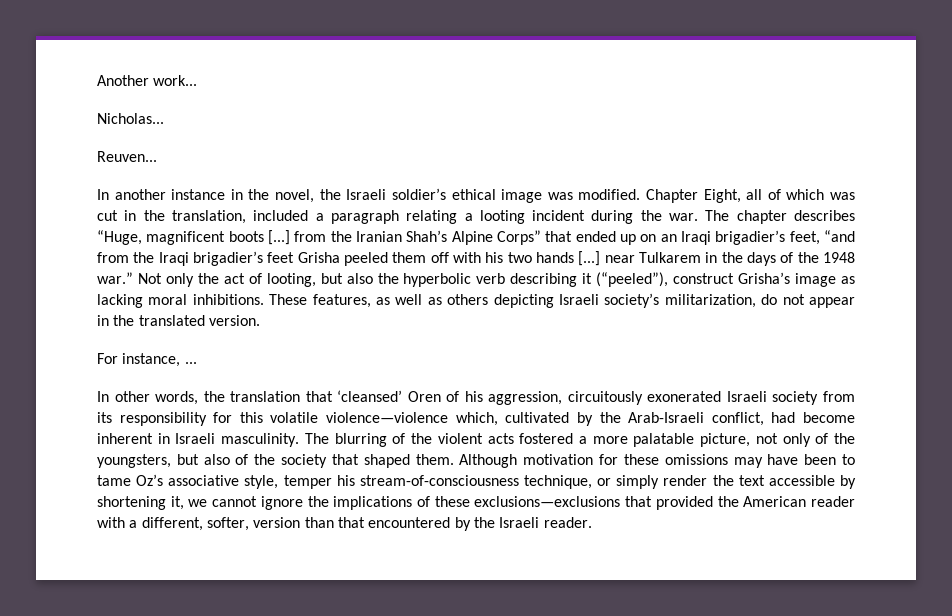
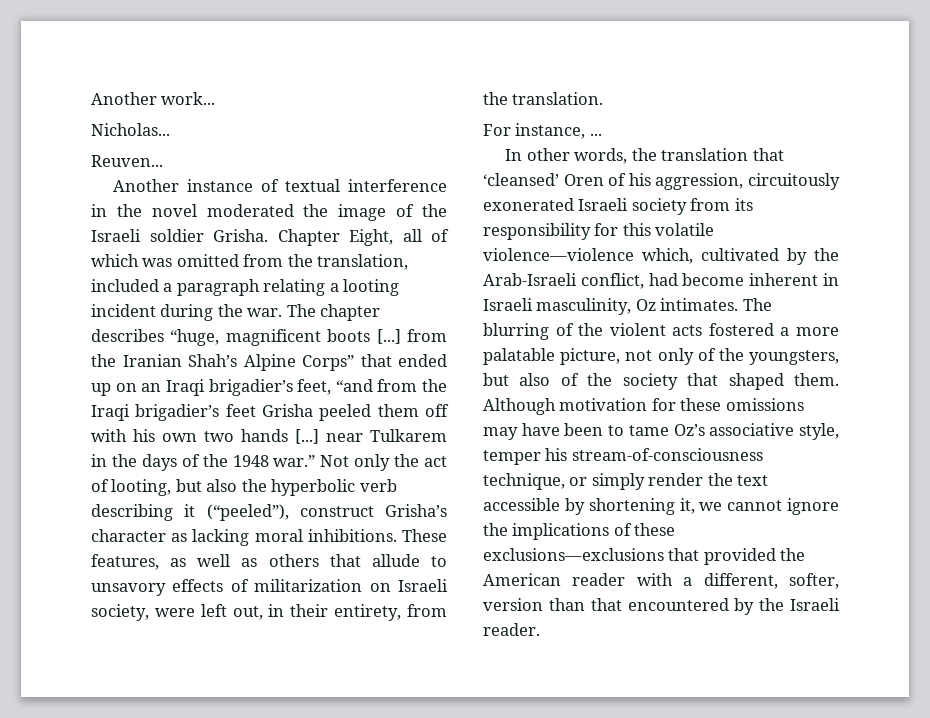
[97,188,641,203] In another instance in the novel, the Israeli soldier’s ethical image was modified. -> [113,179,448,192] [91,204,447,221] [91,229,268,242] Another instance of textual interference in the novel moderated the image of the Israeli soldier Grisha.
[97,210,137,221] cut in -> [176,254,284,267] omitted from
[97,230,142,245] “Huge, -> [170,329,220,346] “huge,
(504, 257) none -> [162,433,197,442] own
[795,273,837,287] image -> [91,529,166,542] character
[493,293,855,308] [97,315,260,326] depicting Israeli society’s militarization, do not appear in the translated version. -> [329,554,447,567] [91,579,448,596] [91,604,447,621] [483,92,604,105] that allude to unsavory effects of militarization on Israeli society, were left out, in their entirety, from the translation.
[221,433,300,447] masculinity. -> [536,298,739,315] masculinity, Oz intimates.

